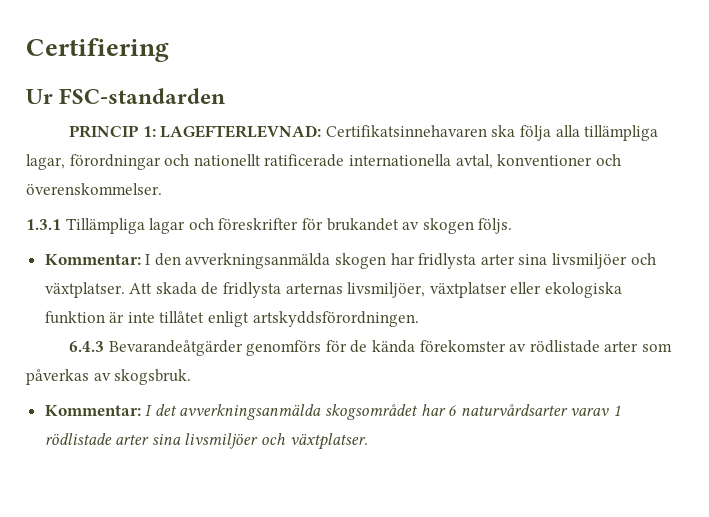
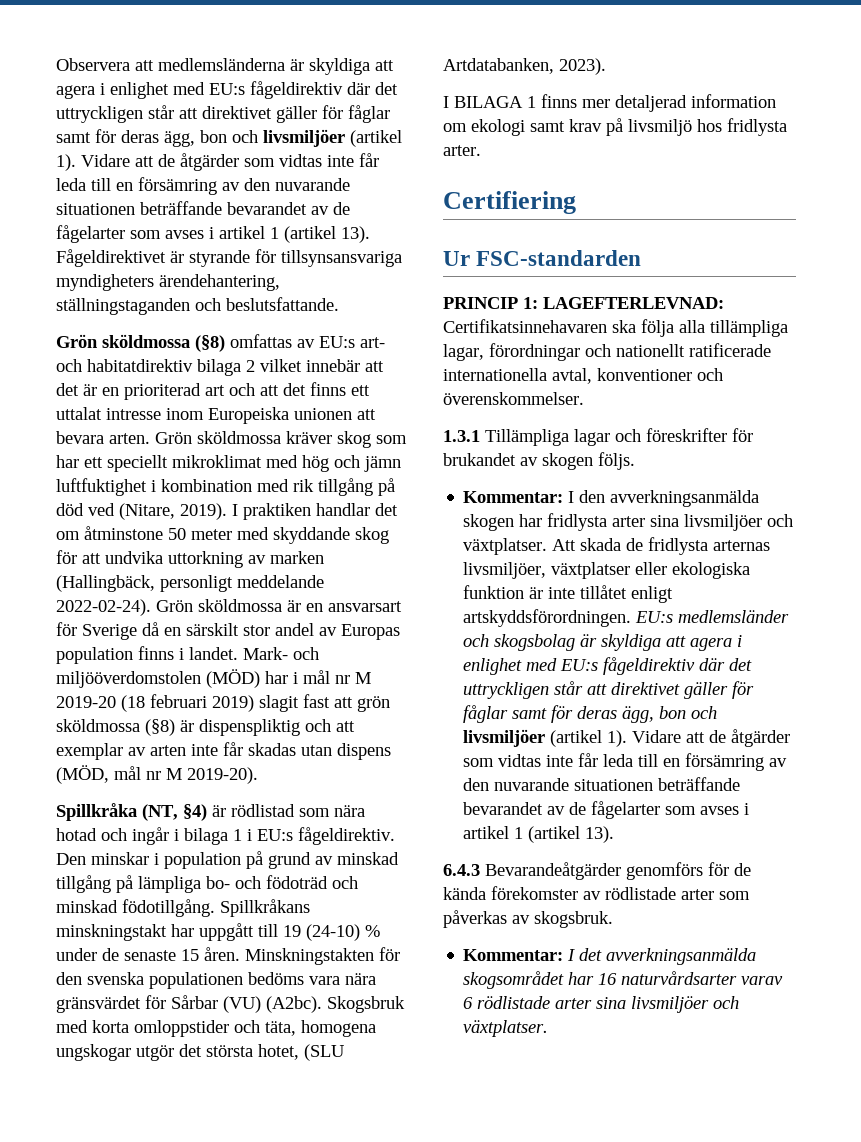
(26, 50) none -> [56,58,394,75] [56,81,398,99] [56,105,390,123] [56,129,402,147] [56,153,379,171] [56,177,350,195] [56,201,350,215] [56,225,370,243] [56,249,402,267] [56,274,280,291] [56,297,339,315] [56,334,385,352] [56,359,384,376] [56,382,370,400] [56,407,376,424] [56,431,407,448] [56,455,401,472] [56,478,395,496] [56,503,398,520] [56,526,389,544] [56,550,324,568] [56,575,324,592] [56,599,402,616] [56,622,400,640] [56,646,319,664] [56,669,371,688] [56,694,390,712] [56,719,355,736] [56,742,391,760] [56,765,258,784] [56,803,365,821] [56,827,395,845] [56,851,399,869] [56,875,358,893] [56,899,310,917] [56,923,380,941] [56,947,400,965] [56,972,376,989] [56,995,405,1013] [56,1020,376,1037] [56,1044,344,1061] [443,58,606,75] [443,94,776,112] [443,118,787,136] [443,145,481,156] Observera att medlemsländerna är skyldiga att agera i enlighet med EU:s fågeldirektiv där det uttryckligen står att direktivet gäller för fåglar samt för deras ägg, bon och livsmiljöer (artikel 1). Vidare att de åtgärder som vidtas inte får leda till en försämring av den nuvarande situationen beträffande bevarandet av de fågelarter som avses i artikel 1 (artikel 13). Fågeldirektivet är styrande för tillsynsansvariga myndigheters ärendehantering, ställningstaganden och beslutsfattande. // Grön sköldmossa (§8) omfattas av EU:s art- och habitatdirektiv bilaga 2 vilket innebär att det är en prioriterad art och att det finns ett uttalat intresse inom Europeiska unionen att bevara arten. Grön sköldmossa kräver skog som har ett speciellt mikroklimat med hög och jämn luftfuktighet i kombination med rik tillgång på död ved (Nitare, 2019). I praktiken handlar det om åtminstone 50 meter med skyddande skog för att undvika uttorkning av marken (Hallingbäck, personligt meddelande 2022-02-24). Grön sköldmossa är en ansvarsart för Sverige då en särskilt stor andel av Europas population finns i landet. Mark- och miljööverdomstolen (MÖD) har i mål nr M 2019-20 (18 februari 2019) slagit fast att grön sköldmossa (§8) är dispenspliktig och att exemplar av arten inte får skadas utan dispens (MÖD, mål nr M 2019-20). // Spillkråka (NT, §4) är rödlistad som nära hotad och ingår i bilaga 1 i EU:s fågeldirektiv. Den minskar i population på grund av minskad tillgång på lämpliga bo- och födoträd och minskad födotillgång. Spillkråkans minskningstakt har uppgått till 19 (24-10) % under de senaste 15 åren. Minskningstakten för den svenska populationen bedöms vara nära gränsvärdet för Sårbar (VU) (A2bc). Skogsbruk med korta omloppstider och täta, homogena ungskogar utgör det största hotet, (SLU Artdatabanken, 2023). // I BILAGA 1 finns mer detaljerad information om ekologi samt krav på livsmiljö hos fridlysta arter. //
(419, 319) none -> [635,610,790,623] [463,634,743,651] [463,657,753,675] [463,681,755,699] [463,705,718,723] [463,729,791,747] [463,753,788,771] [463,777,741,791] [463,801,750,819] [463,826,615,843] EU:s medlemsländer och skogsbolag är skyldiga att agera i enlighet med EU:s fågeldirektiv där det uttryckligen står att direktivet gäller för fåglar samt för deras ägg, bon och livsmiljöer (artikel 1). Vidare att de åtgärder som vidtas inte får leda till en försämring av den nuvarande situationen beträffande bevarandet av de fågelarter som avses i artikel 1 (artikel 13).
[448,405,458,416] 6 -> [598,973,618,985] 16
[613,405,622,416] 1 -> [463,997,474,1009] 6

